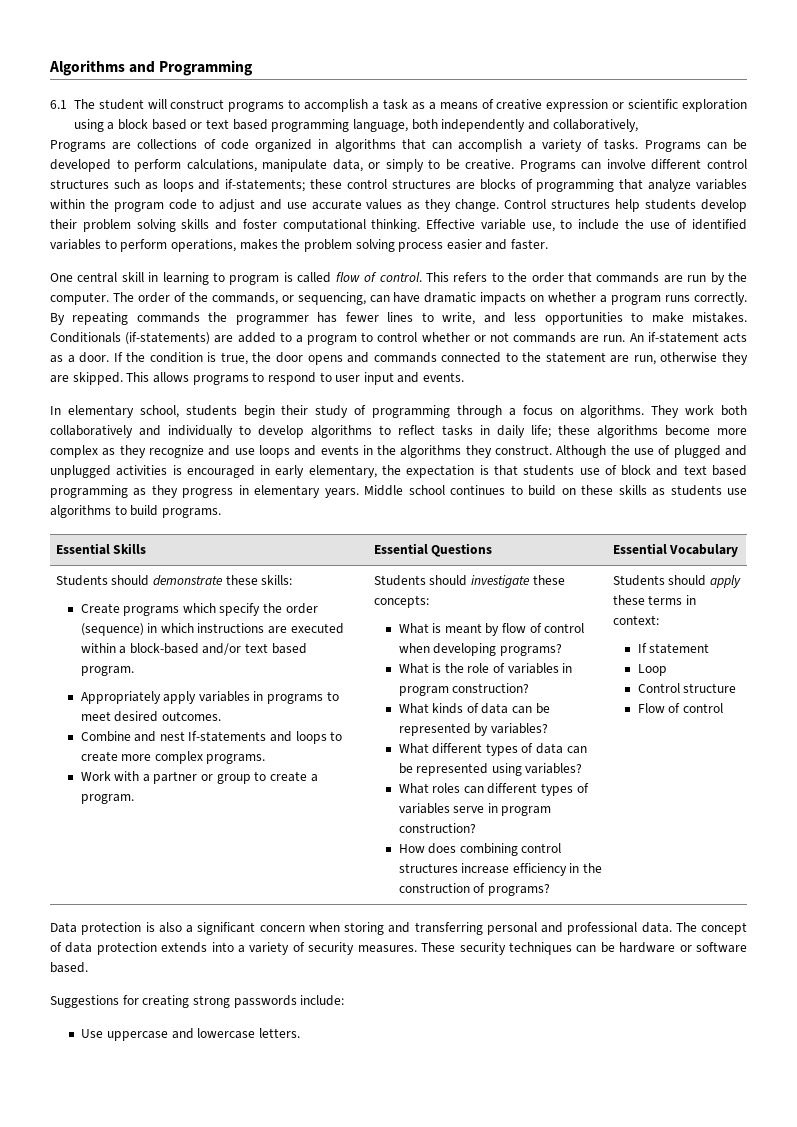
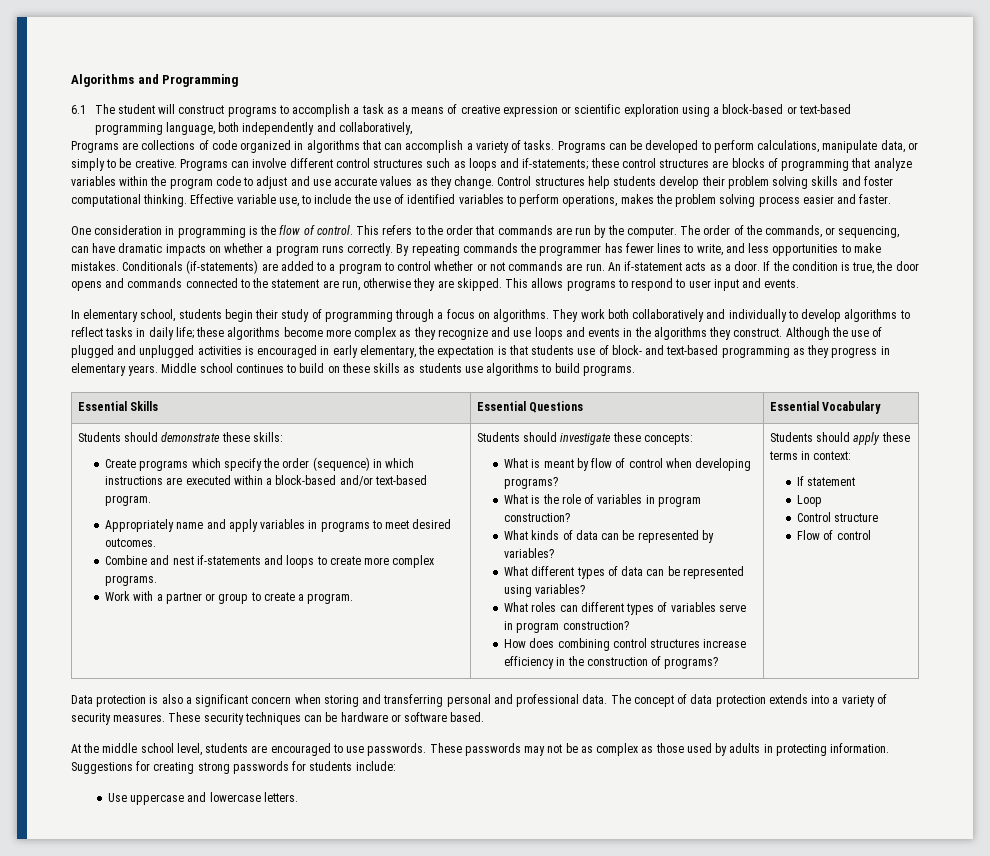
[118,119,268,130] block based or text based -> [722,104,851,114] block-based or text-based
[77,272,332,285] central skill in learning to program is called -> [94,225,277,238] consideration in programming is the
[621,465,747,476] block and text based -> [611,345,719,355] block- and text-based
[245,643,307,654] text based -> [374,475,427,485] text-based
(161, 697) none -> [176,519,226,529] name and
[188,731,267,742] If-statements -> [196,555,261,565] if-statements
(88, 967) none -> [71,743,890,756] At the middle school level, students are encouraged to use passwords. These passwords may not be as complex as those used by adults in protecting information.
(297, 1001) none -> [292,761,353,771] for students

